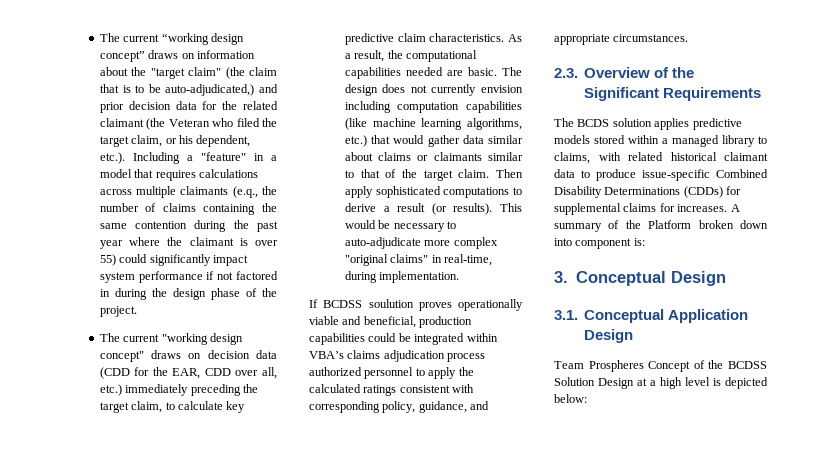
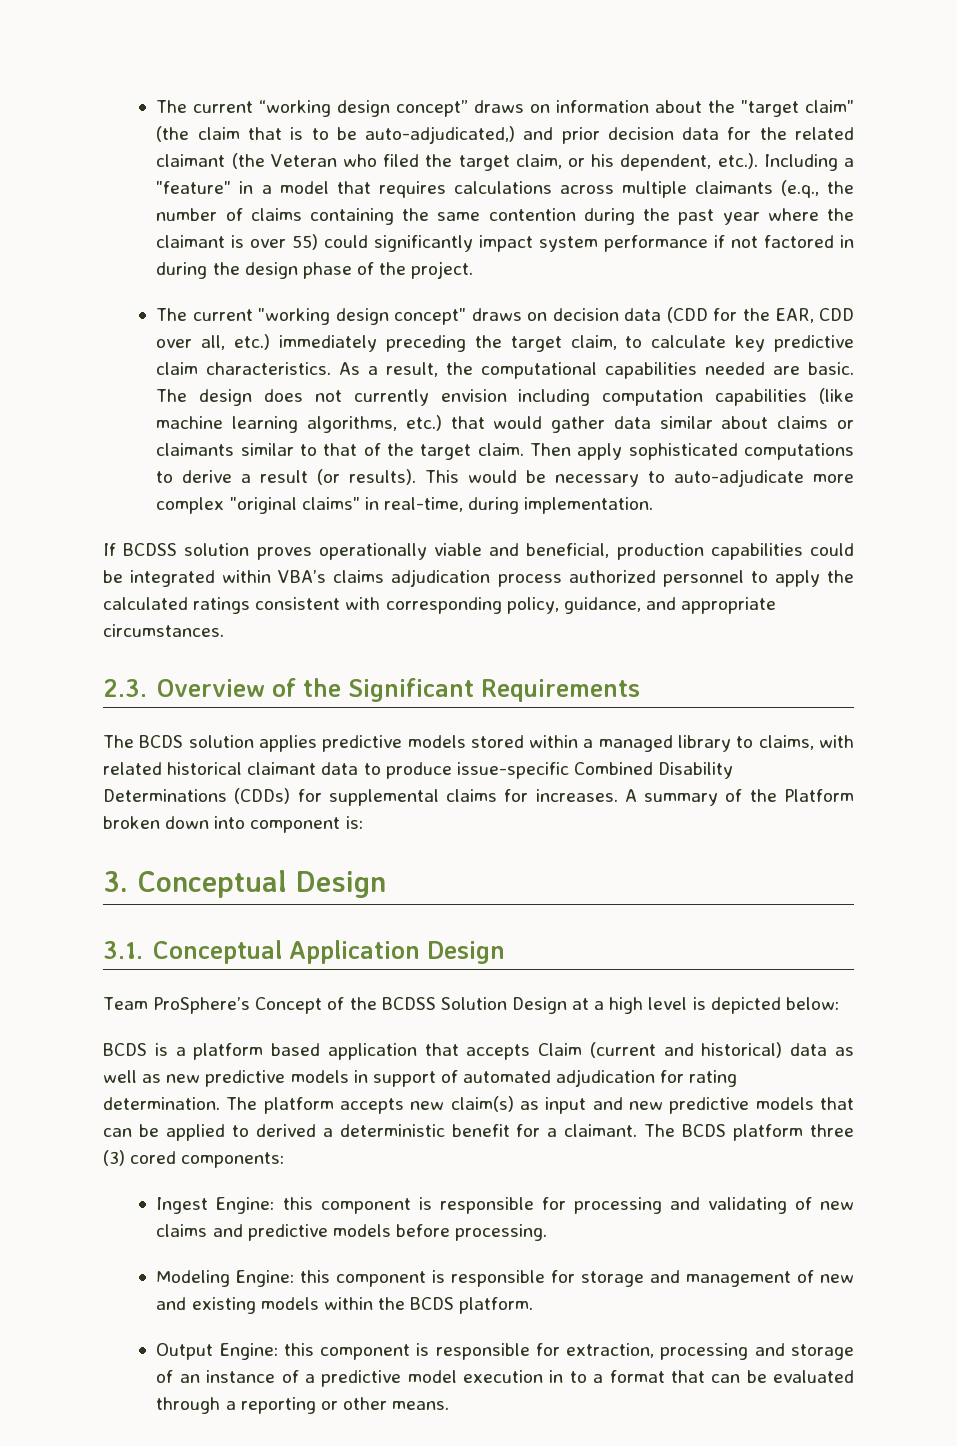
[368,299,414,308] soulution -> [184,543,250,556] solution
[588,360,644,372] Prospheres -> [153,997,251,1014] ProSphere’s
(587, 398) none -> [103,1042,855,1060] [103,1069,738,1087] [103,1096,854,1114] [103,1124,855,1141] [103,1150,285,1168] [156,1197,854,1214] [156,1224,548,1241] [156,1270,855,1287] [156,1297,534,1314] [156,1343,855,1360] [156,1370,854,1387] [156,1397,450,1414] // BCDS is a platform based application that accepts Claim (current and historical) data as well as new predictive models in support of automated adjudication for rating determination. The platform accepts new claim(s) as input and new predictive models that can be applied to derived a deterministic benefit for a claimant. The BCDS platform three (3) cored components: // Ingest Engine: this component is responsible for processing and validating of new claims and predictive models before processing. // Modeling Engine: this component is responsible for storage and management of new and existing models within the BCDS platform. // Output Engine: this component is responsible for extraction, processing and storage of an instance of a predictive model execution in to a format that can be evaluated through a reporting or other means.

